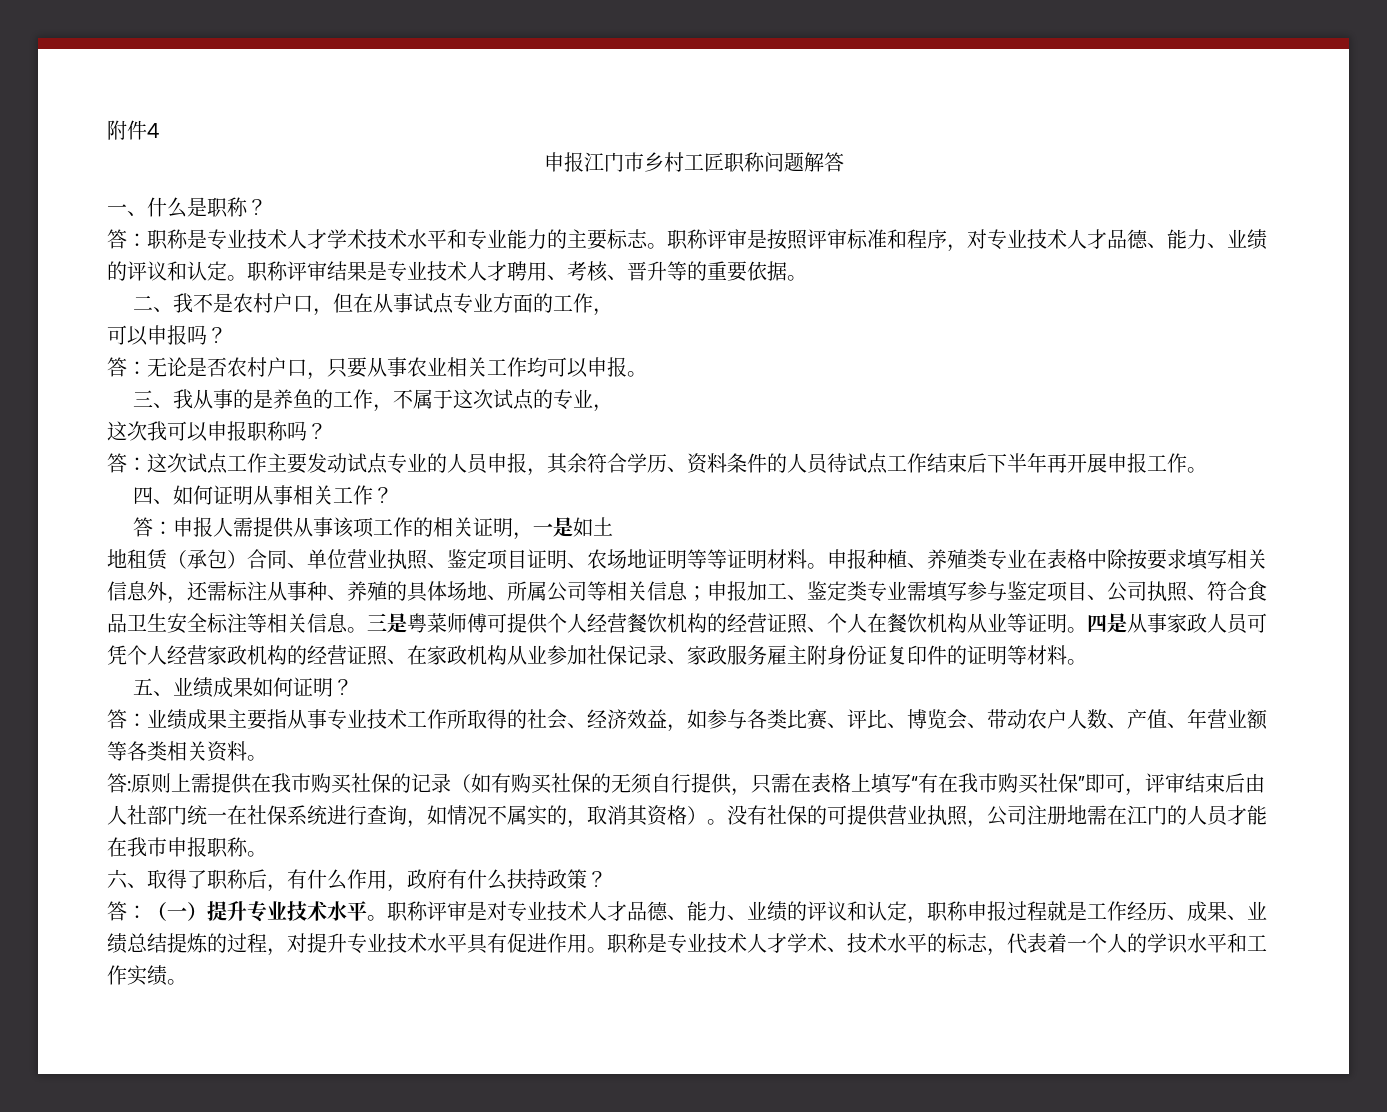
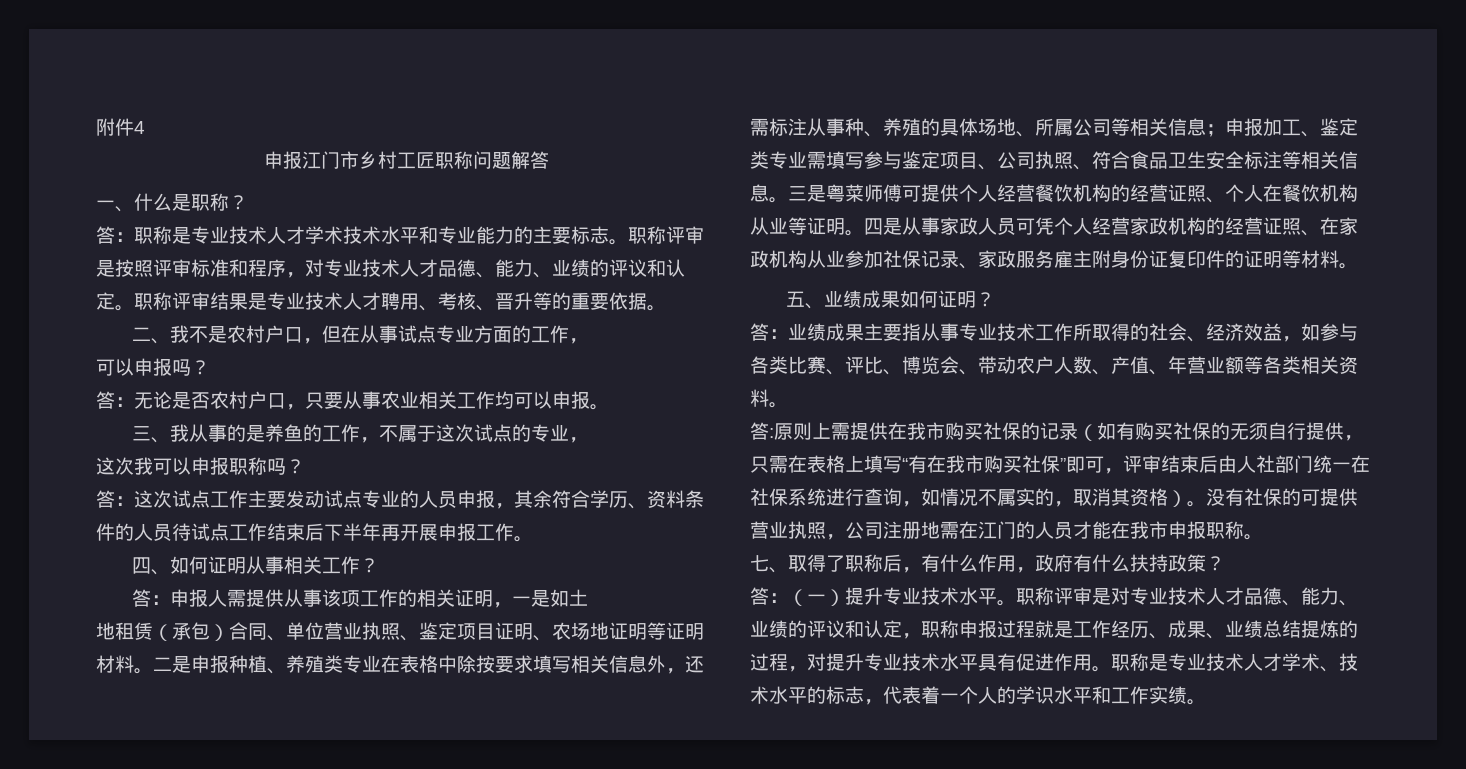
[707,549,727,569] 等 -> (666, 631) none
(827, 566) none -> [153,656,191,673] 二是
[107,869,128,889] 六 -> [750,555,769,572] 七

